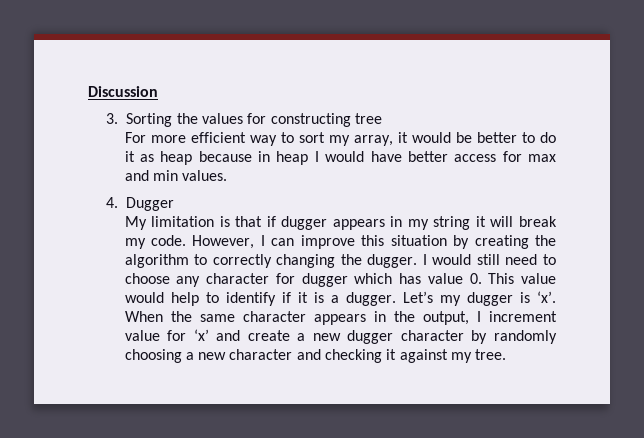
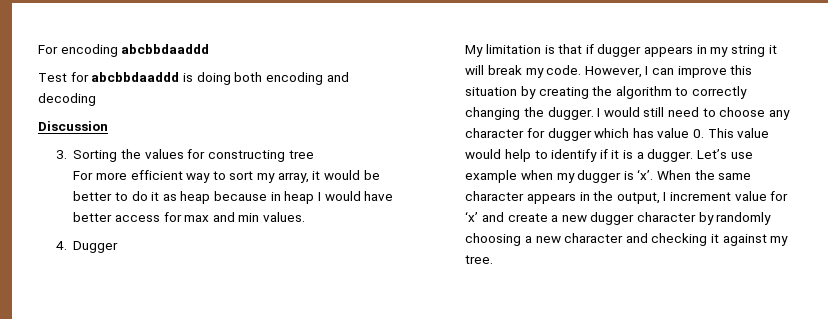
(88, 91) none -> [38,44,210,57] [38,72,349,85] [38,93,96,106] For encoding abcbbdaaddd // Test for abcbbdaaddd is doing both encoding and decoding //
(433, 297) none -> [730,152,753,159] [465,170,553,183] use example when

